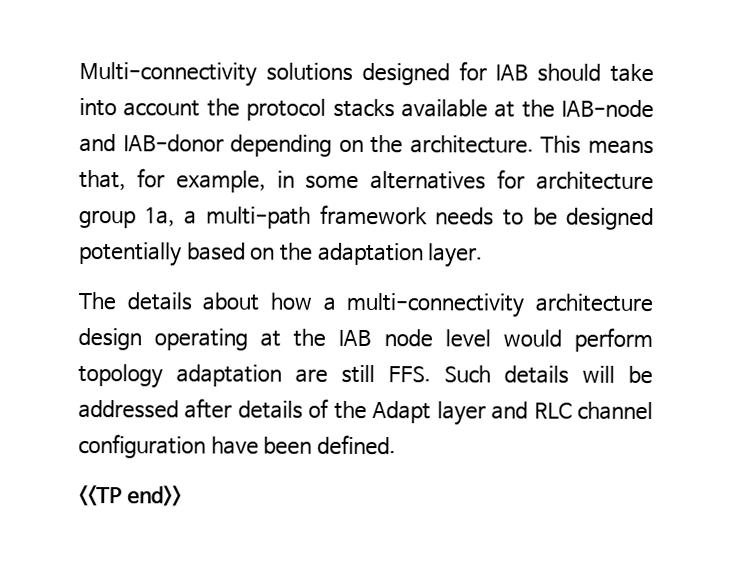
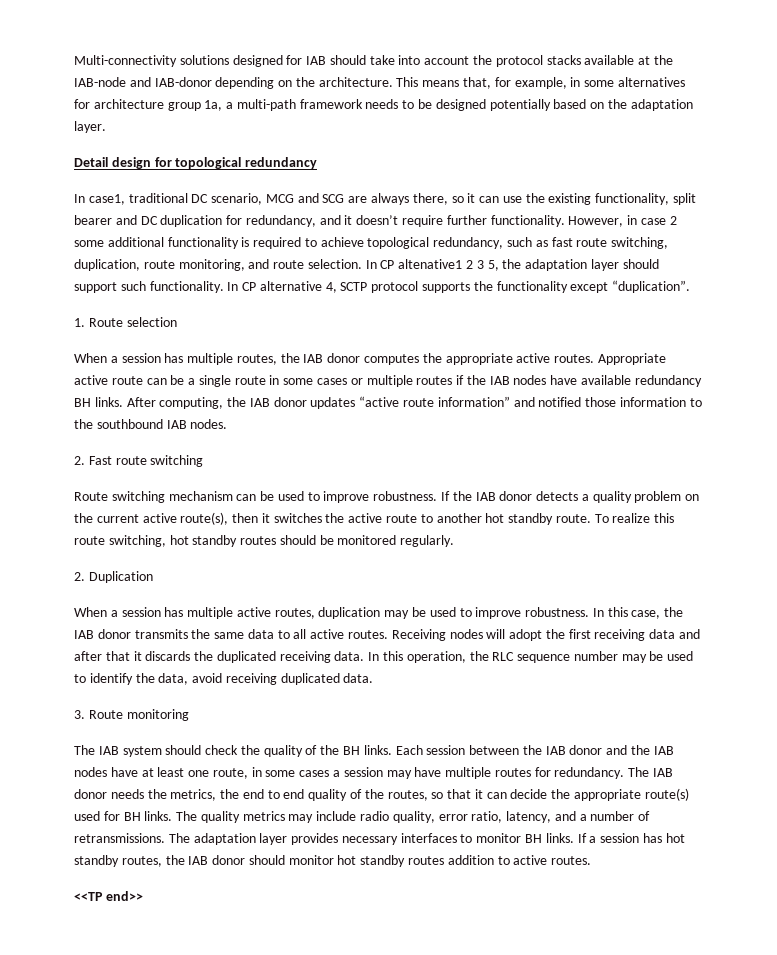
[78,291,654,318] [78,327,653,353] [78,363,653,389] [78,398,654,426] [78,433,396,459] The details about how a multi-connectivity architecture design operating at the IAB node level would perform topology adaptation are still FFS. Such details will be addressed after details of the Adapt layer and RLC channel configuration have been defined. -> [74,157,318,169] [74,193,697,205] [74,215,677,227] [74,237,669,249] [74,259,659,271] [74,280,691,293] [74,317,177,327] [74,353,666,365] [74,375,702,387] [74,396,702,409] [74,419,228,429] [74,455,204,467] [74,491,700,503] [74,512,675,525] [74,535,455,547] [74,571,153,583] [74,607,684,619] [74,629,701,641] [74,651,694,663] [74,673,374,685] [74,709,189,721] [74,745,674,757] [74,767,674,779] [74,788,689,801] [74,811,651,823] [74,833,685,845] [74,855,592,867] Detail design for topological redundancy // In case1, traditional DC scenario, MCG and SCG are always there, so it can use the existing functionality, split bearer and DC duplication for redundancy, and it doesn’t require further functionality. However, in case 2 some additional functionality is required to achieve topological redundancy, such as fast route switching, duplication, route monitoring, and route selection. In CP altenative1 2 3 5, the adaptation layer should support such functionality. In CP alternative 4, SCTP protocol supports the functionality except “duplication”. // 1. Route selection // When a session has multiple routes, the IAB donor computes the appropriate active routes. Appropriate active route can be a single route in some cases or multiple routes if the IAB nodes have available redundancy BH links. After computing, the IAB donor updates “active route information” and notified those information to the southbound IAB nodes. // 2. Fast route switching // Route switching mechanism can be used to improve robustness. If the IAB donor detects a quality problem on the current active route(s), then it switches the active route to another hot standby route. To realize this route switching, hot standby routes should be monitored regularly. // 2. Duplication // When a session has multiple active routes, duplication may be used to improve robustness. In this case, the IAB donor transmits the same data to all active routes. Receiving nodes will adopt the first receiving data and after that it discards the duplicated receiving data. In this operation, the RLC sequence number may be used to identify the data, avoid receiving duplicated data. // 3. Route monitoring // The IAB system should check the quality of the BH links. Each session between the IAB donor and the IAB nodes have at least one route, in some cases a session may have multiple routes for redundancy. The IAB donor needs the metrics, the end to end quality of the routes, so that it can decide the appropriate route(s) used for BH links. The quality metrics may include radio quality, error ratio, latency, and a number of retransmissions. The adaptation layer provides necessary interfaces to monitor BH links. If a session has hot standby routes, the IAB donor should monitor hot standby routes addition to active routes.

